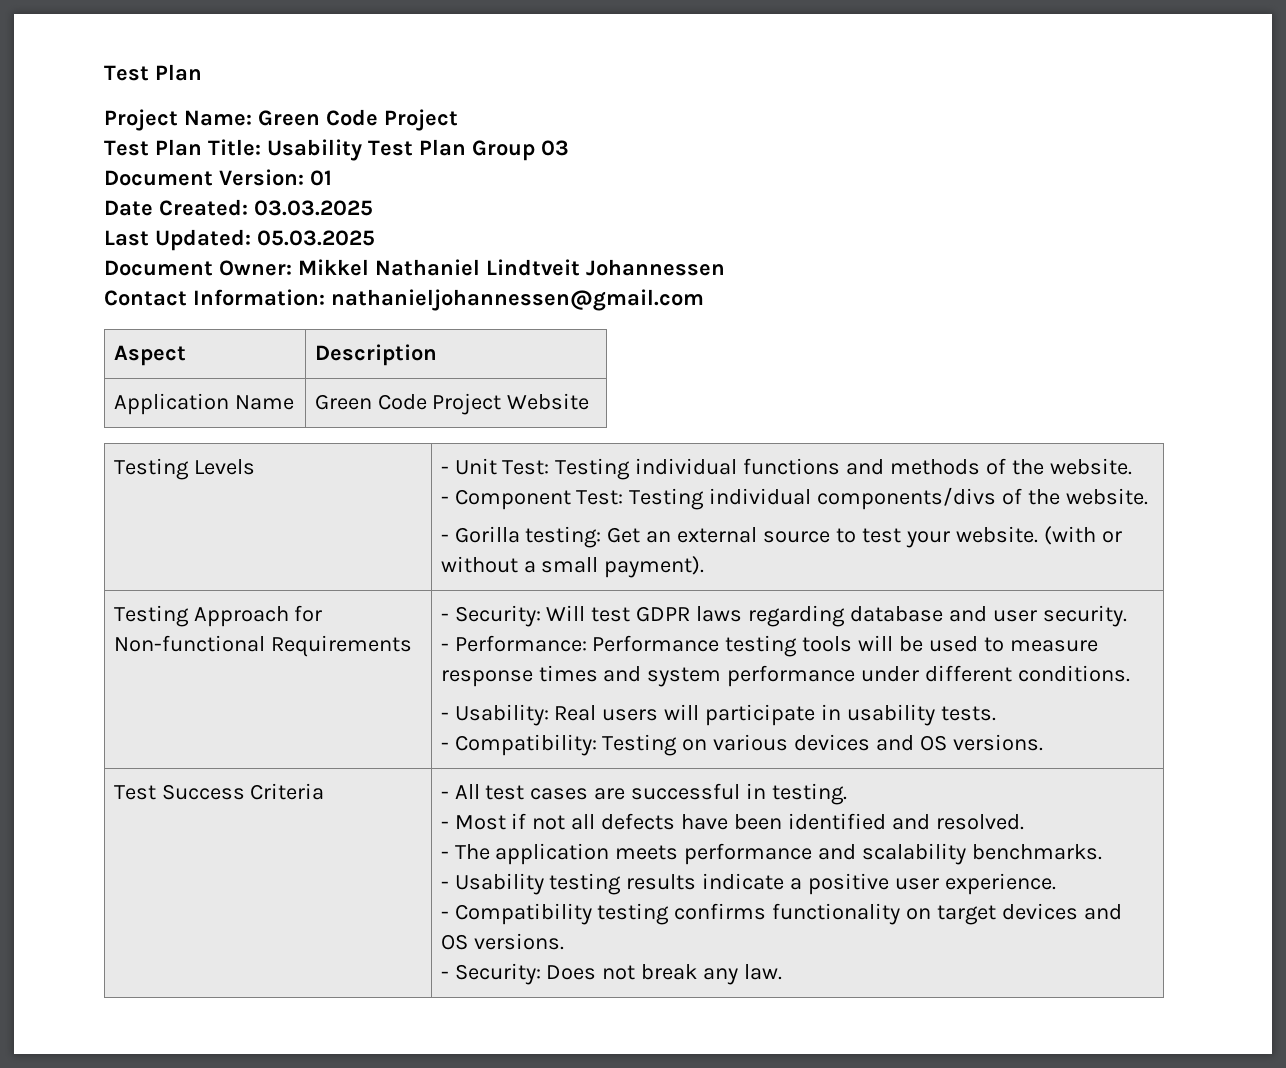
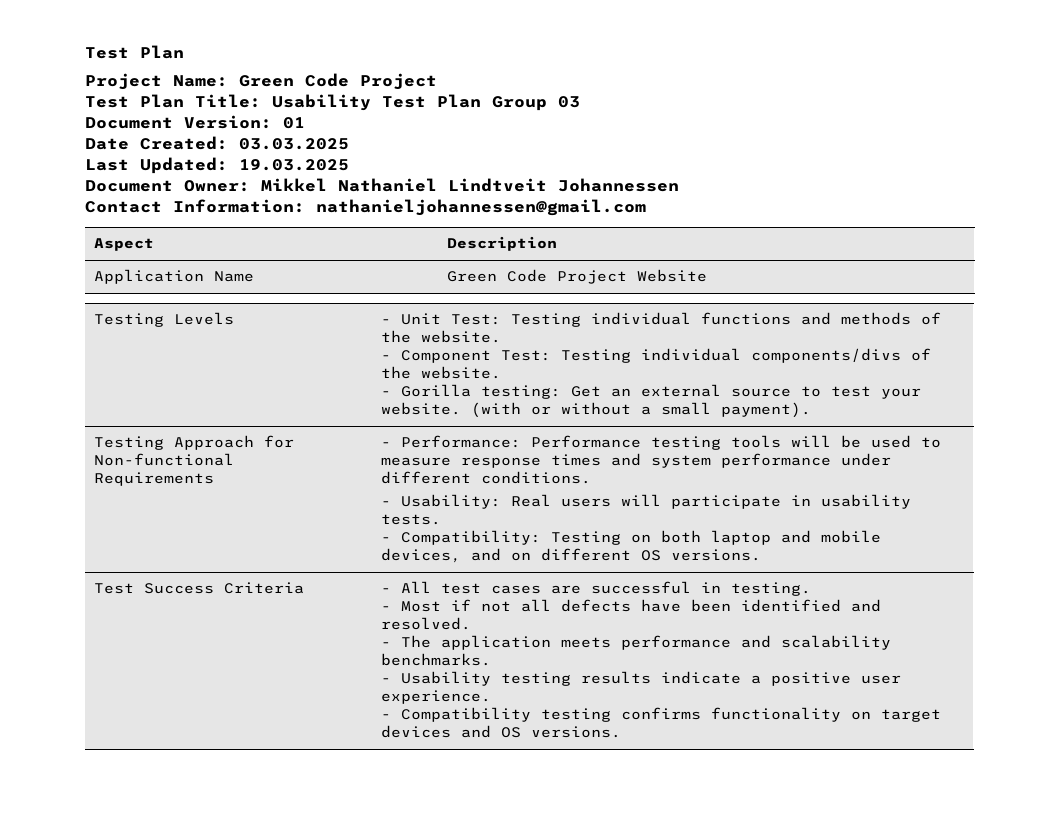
[256,230,375,246] 05.03.2025 -> [239,159,349,171] 19.03.2025
[454,605,1127,627] [440,643,449,651] Security: Will test GDPR laws regarding database and user security. // - -> (392, 444) none
[713,734,915,751] various devices and -> [661,530,882,545] [381,548,632,563] both laptop and mobile devices, and on different
[440,963,783,985] // - Security: Does not break any law. -> (622, 732) none

